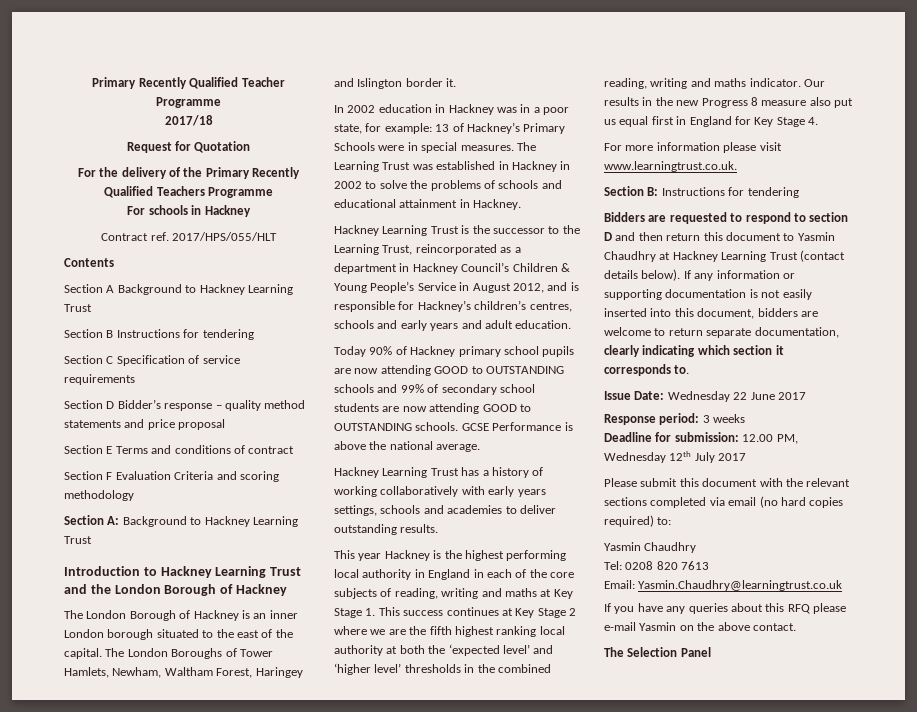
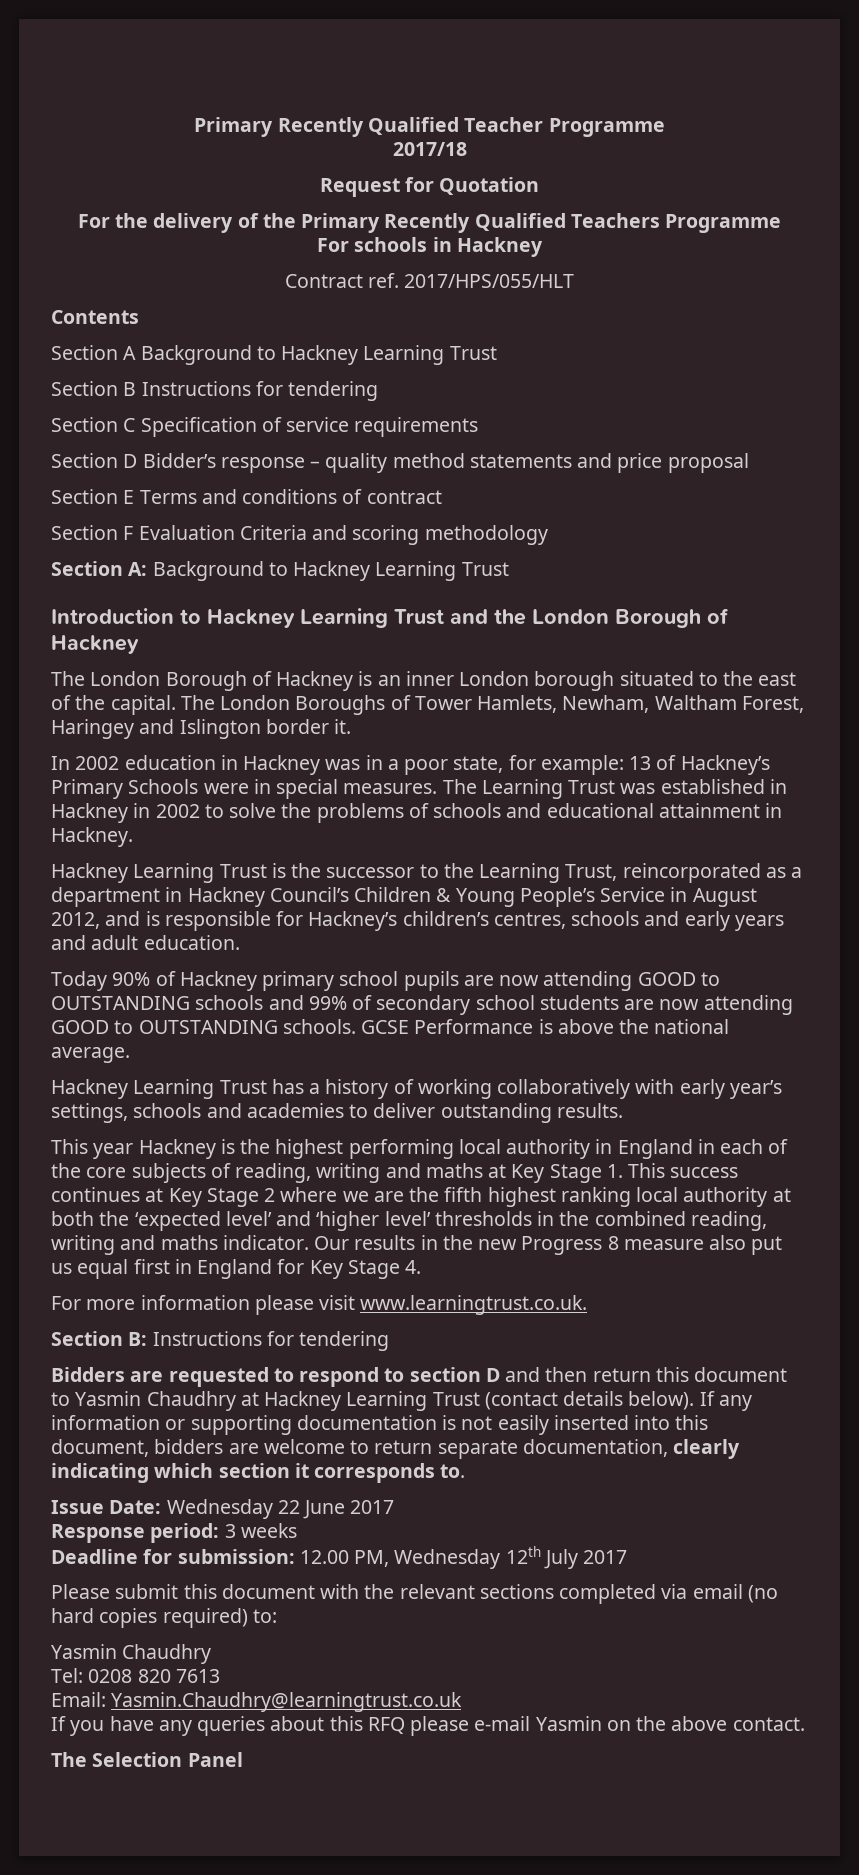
[517,489,546,497] years -> [729,1080,782,1099] year’s

